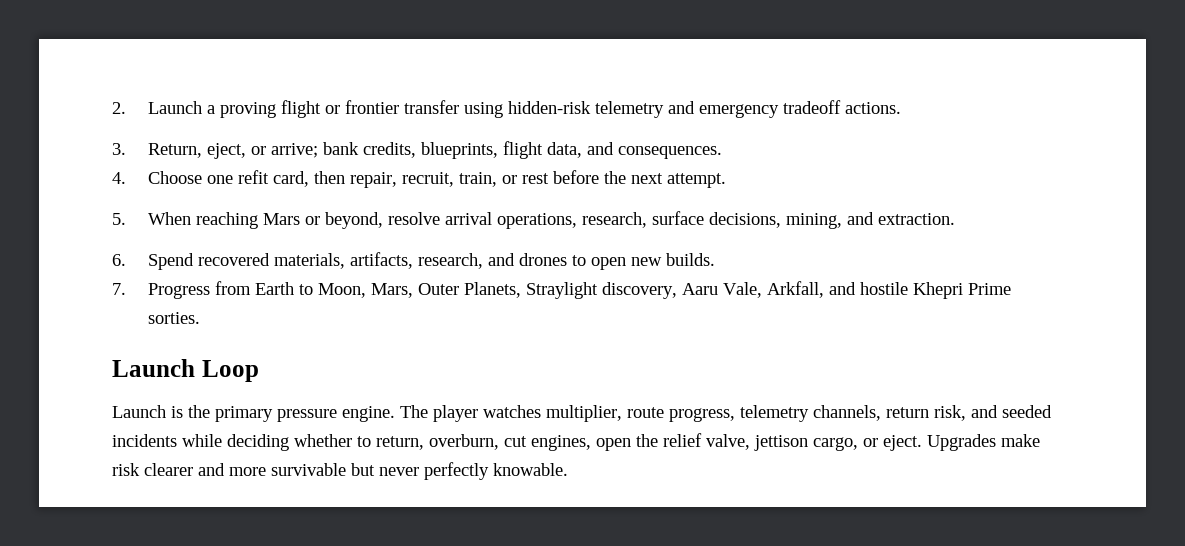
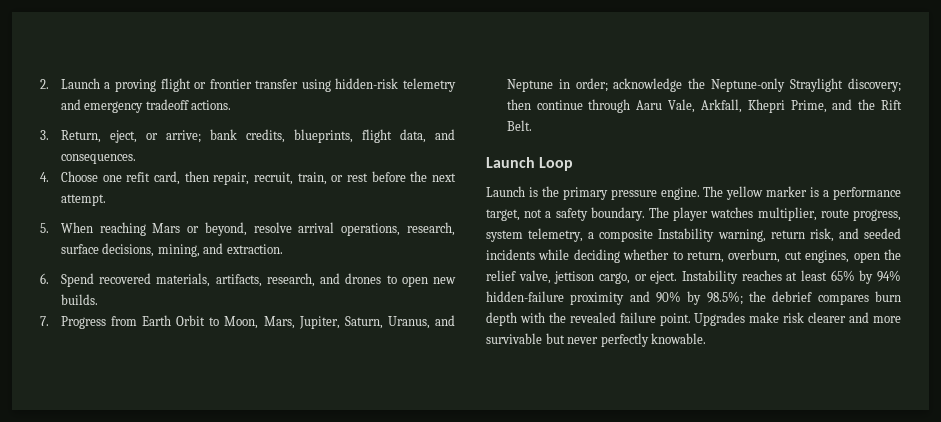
(294, 288) none -> [176,315,206,326] Orbit
[417,281,1011,299] [147,312,200,324] Outer Planets, Straylight discovery, Aaru Vale, Arkfall, and hostile Khepri Prime sorties. -> [298,315,456,329] [506,78,901,92] [506,99,902,113] [506,120,532,131] Jupiter, Saturn, Uranus, and Neptune in order; acknowledge the Neptune-only Straylight discovery; then continue through Aaru Vale, Arkfall, Khepri Prime, and the Rift Belt.
(428, 411) none -> [726,186,902,200] [486,207,669,221] yellow marker is a performance target, not a safety boundary. The
[740,405,881,422] telemetry channels, -> [486,228,766,242] system telemetry, a composite Instability warning,
(922, 443) none -> [682,270,901,284] [486,291,901,305] [486,312,691,326] Instability reaches at least 65% by 94% hidden-failure proximity and 90% by 98.5%; the debrief compares burn depth with the revealed failure point.

